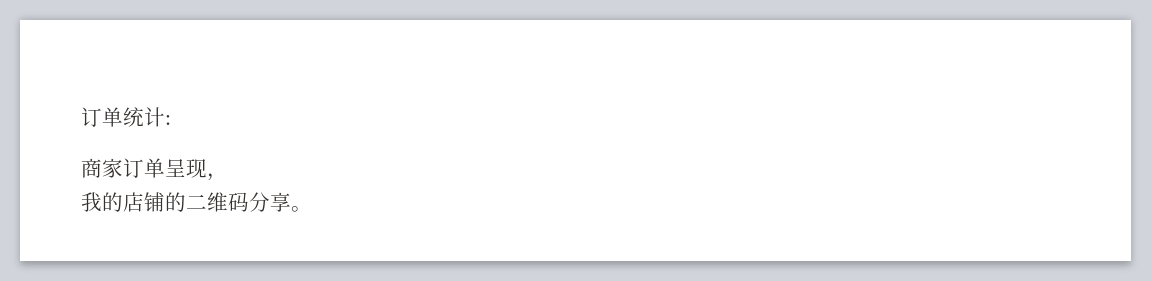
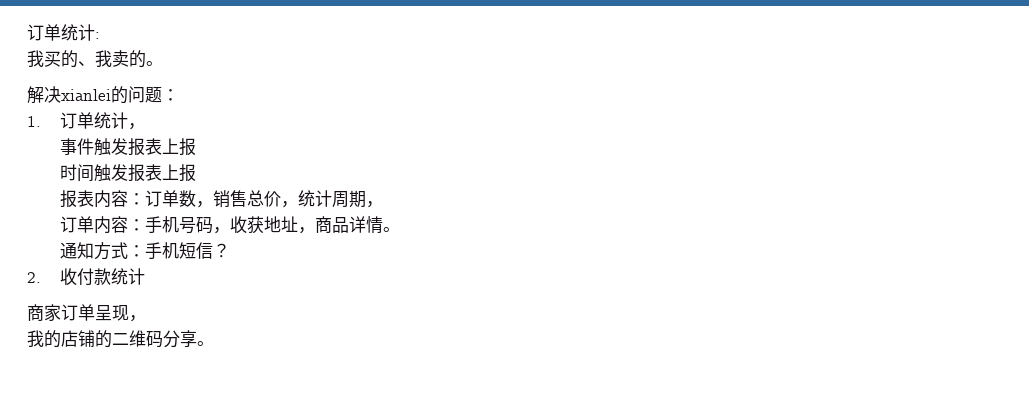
(171, 120) none -> [27,50,163,68] [27,86,179,104] [27,112,145,130] [59,138,196,156] [59,164,196,182] [59,190,383,208] [59,216,400,234] [59,242,230,260] [27,268,145,286] // 我买的、我卖的。 // 解决xianlei的问题： // 1.订单统计， // 事件触发报表上报 // 时间触发报表上报 // 报表内容：订单数，销售总价，统计周期， // 订单内容：手机号码，收获地址，商品详情。 // 通知方式：手机短信？ // 2.收付款统计

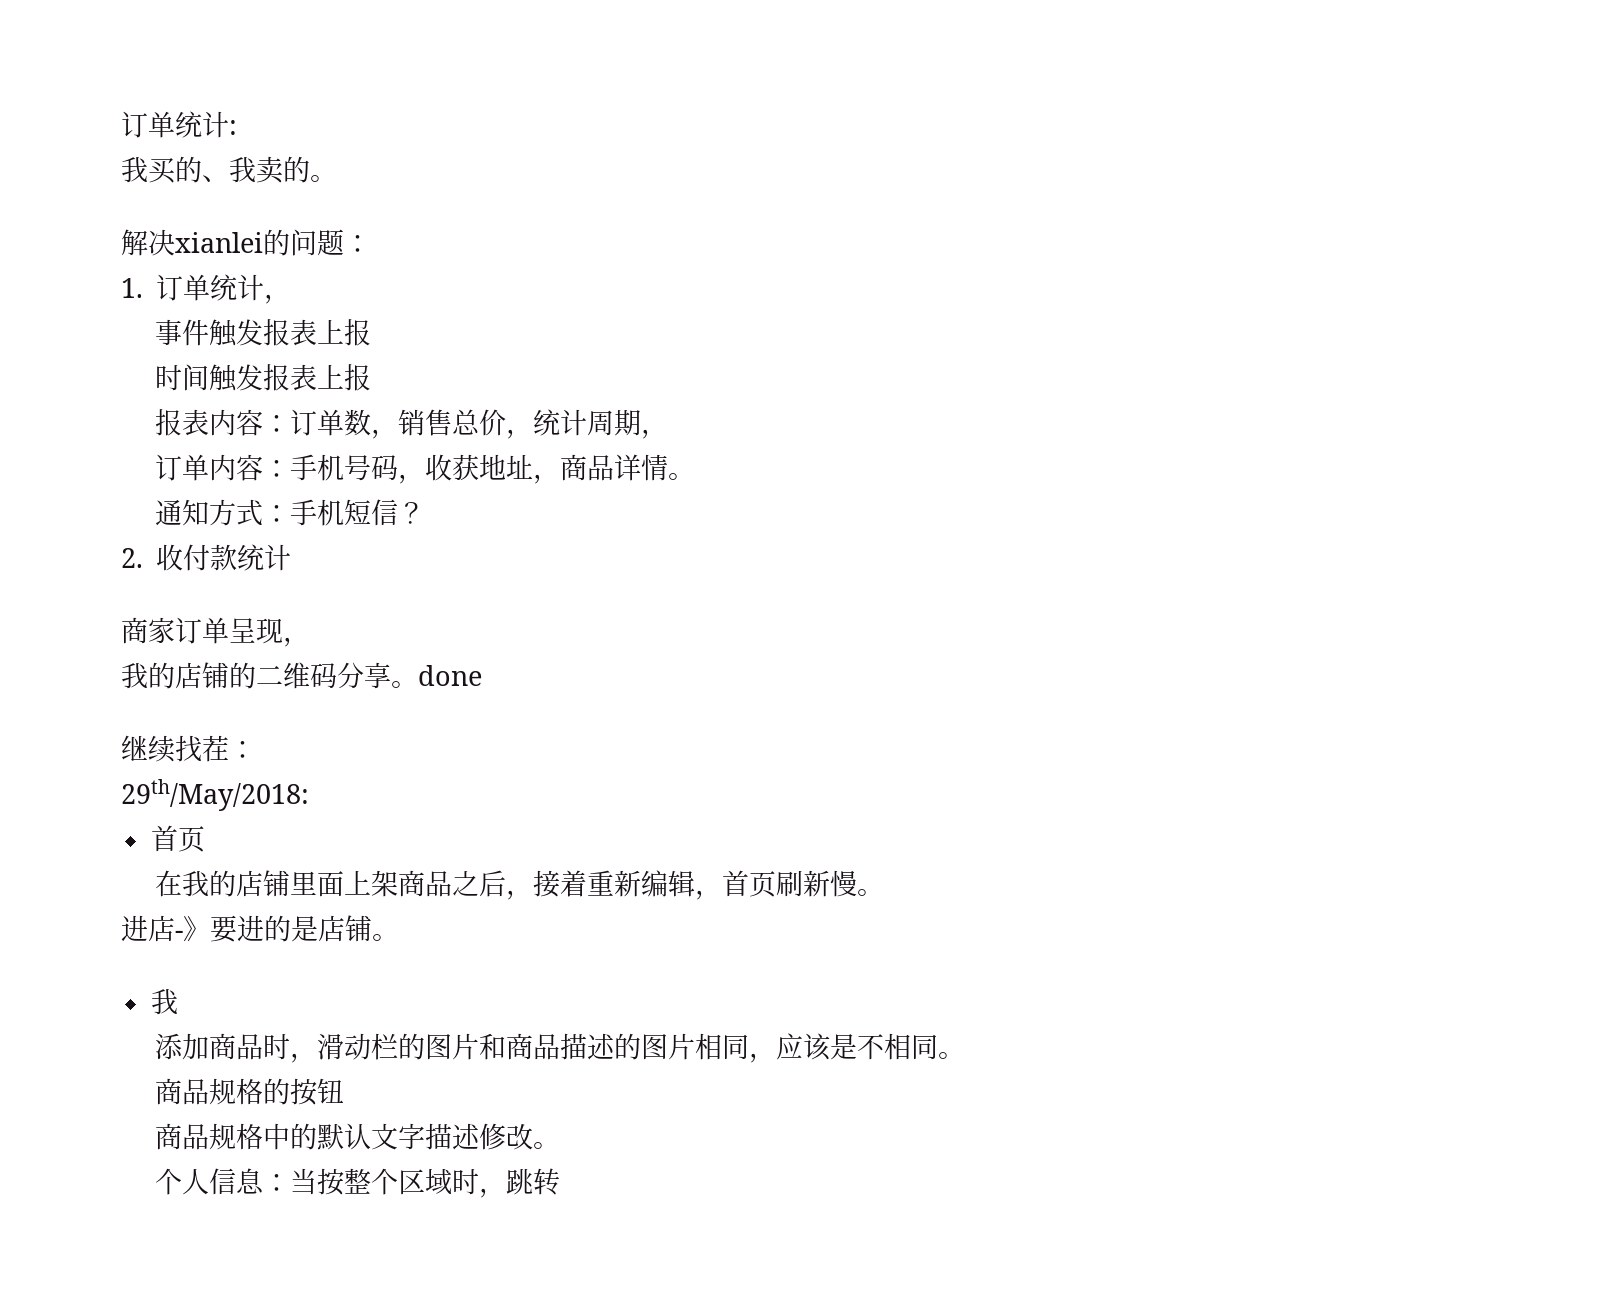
(214, 343) none -> [418,665,482,686] [121,735,256,762] [121,779,309,811] [150,825,205,852] [154,870,884,900] [121,915,399,943] [150,988,178,1015] [154,1033,965,1063] [154,1078,344,1106] [154,1123,560,1150] [154,1168,560,1198] done // 继续找茬： // 29th/May/2018: // 首页 // 在我的店铺里面上架商品之后，接着重新编辑，首页刷新慢。 // 进店-》要进的是店铺。 // 我 // 添加商品时，滑动栏的图片和商品描述的图片相同，应该是不相同。 // 商品规格的按钮 // 商品规格中的默认文字描述修改。 // 个人信息：当按整个区域时，跳转

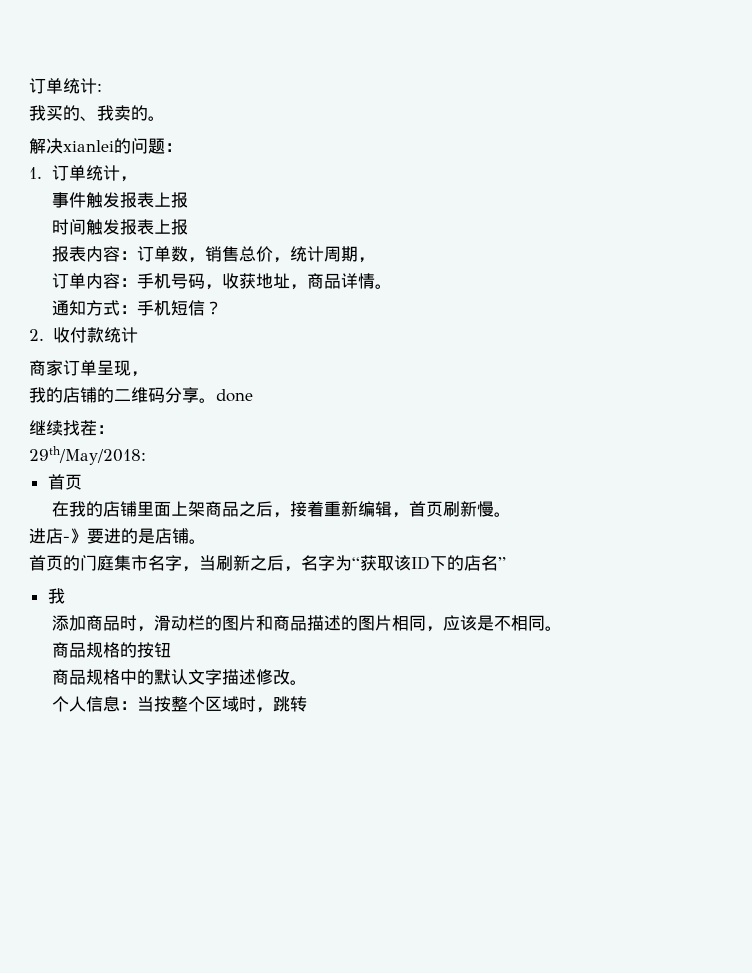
(399, 937) none -> [29,555,506,572] // 首页的门庭集市名字，当刷新之后，名字为“获取该ID下的店名”

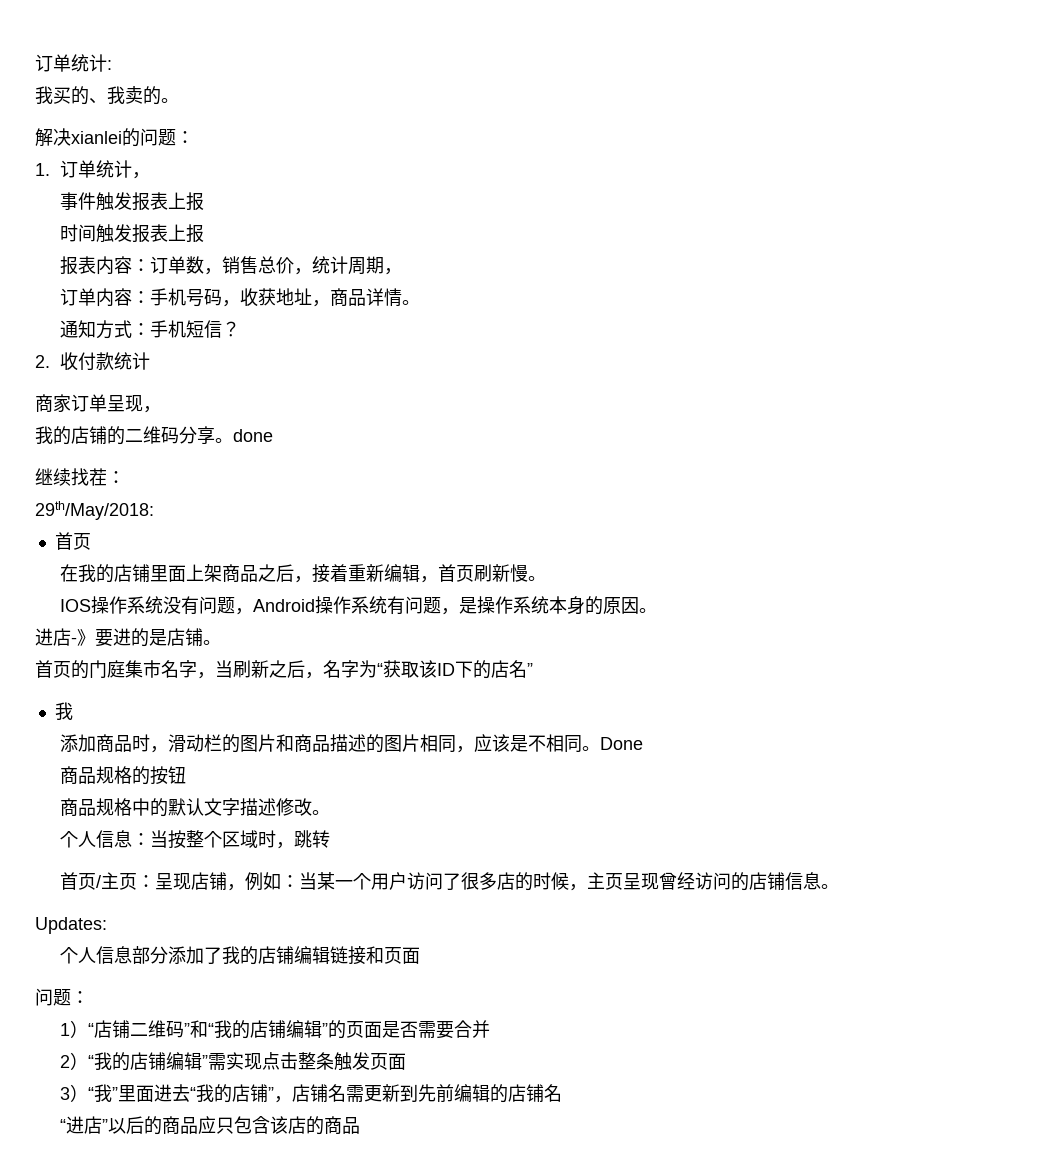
(511, 514) none -> [60,596,658,615] // IOS操作系统没有问题，Android操作系统有问题，是操作系统本身的原因。
(562, 628) none -> [600,737,644,750] Done
(307, 704) none -> [60,872,840,891] [35,917,107,934] [60,946,421,965] [35,988,89,1006] [60,1020,491,1039] [60,1052,407,1071] [60,1084,563,1103] [60,1116,361,1135] // 首页/主页：呈现店铺，例如：当某一个用户访问了很多店的时候，主页呈现曾经访问的店铺信息。 // Updates: // 个人信息部分添加了我的店铺编辑链接和页面 // 问题： // 1）“店铺二维码”和“我的店铺编辑”的页面是否需要合并 // 2）“我的店铺编辑”需实现点击整条触发页面 // 3）“我”里面进去“我的店铺”，店铺名需更新到先前编辑的店铺名 // “进店”以后的商品应只包含该店的商品

